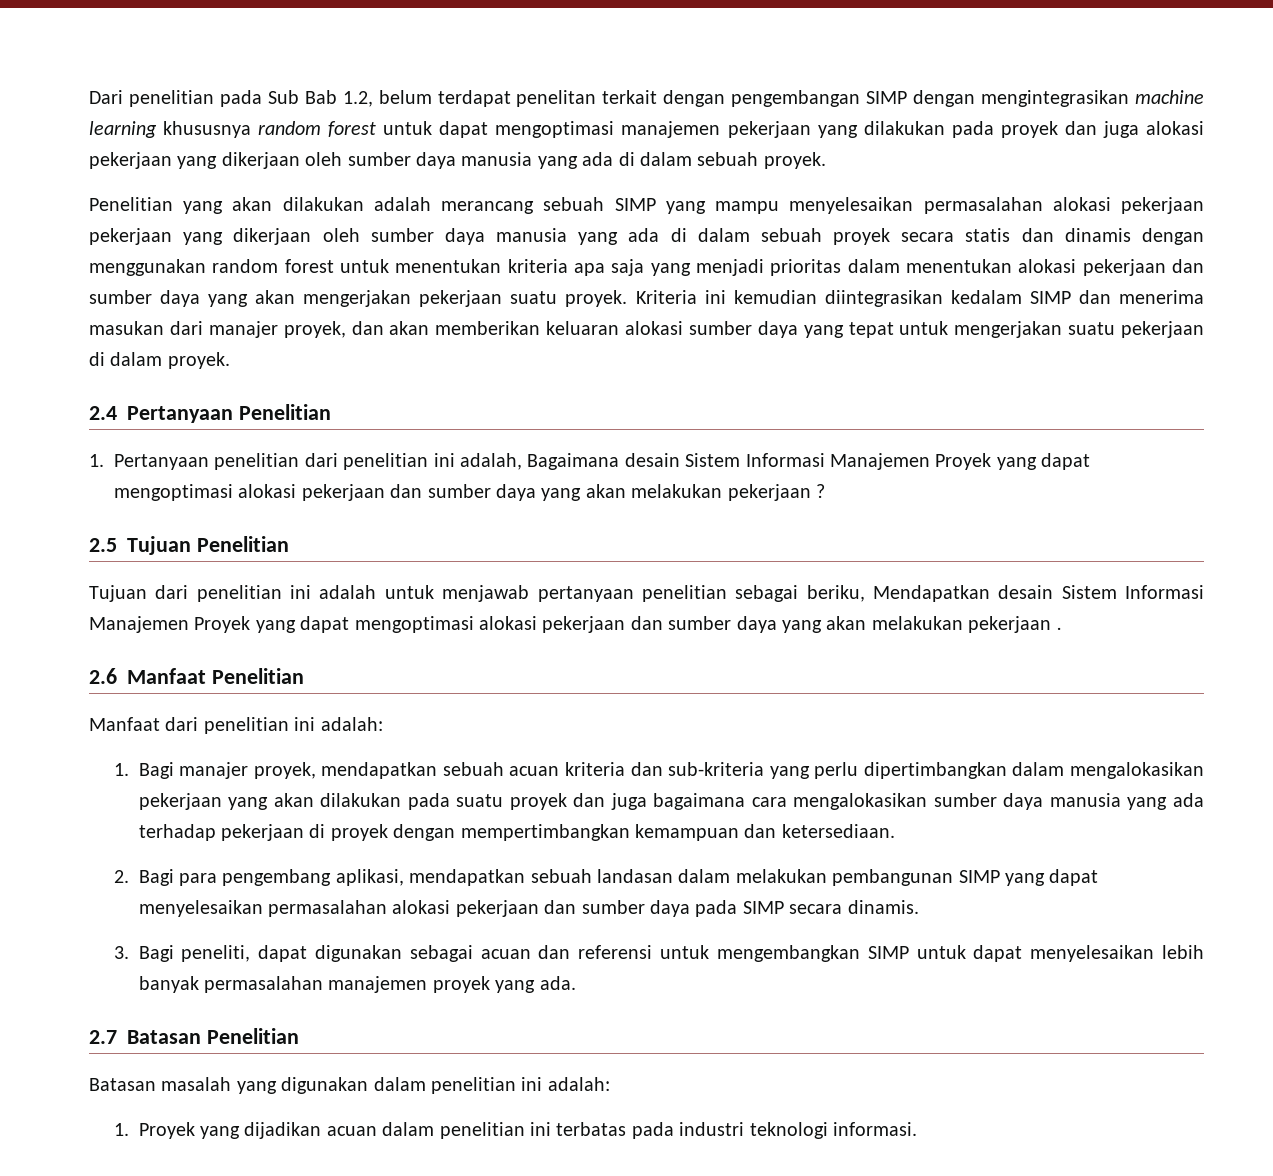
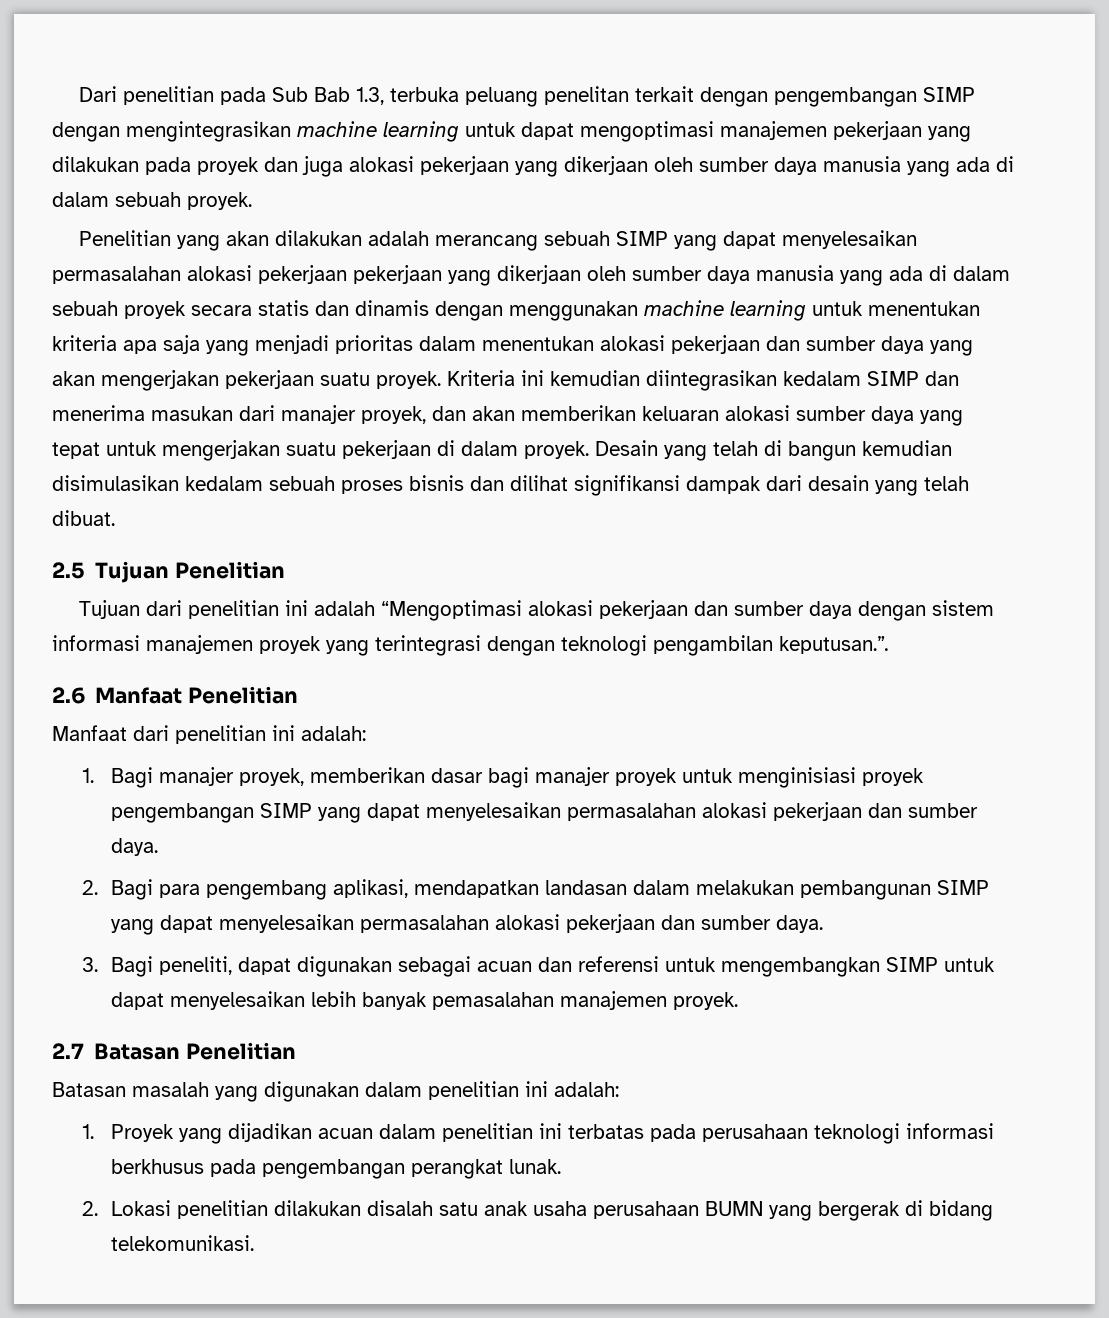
[342,90,511,107] 1.2, belum terdapat -> [356,87,539,107] 1.3, terbuka peluang
[163,121,377,138] khususnya random forest -> (459, 131) none
[715,201,780,214] mampu -> [723,231,777,249] dapat
[212,259,334,273] random forest -> [644,300,806,321] machine learning
[89,404,331,423] [89,453,1091,470] [114,484,825,501] // 2.4 Pertanyaan Penelitian // 1. Pertanyaan penelitian dari penelitian ini adalah, Bagaimana desain Sistem Informasi Manajemen Proyek yang dapat mengoptimasi alokasi pekerjaan dan sumber daya yang akan melakukan pekerjaan ? -> [595,440,952,461] [52,475,969,496] [52,510,115,526] Desain yang telah di bangun kemudian disimulasikan kedalam sebuah proses bisnis dan dilihat signifikansi dampak dari desain yang telah dibuat.
[384,585,1205,602] [89,616,1062,633] untuk menjawab pertanyaan penelitian sebagai beriku, Mendapatkan desain Sistem Informasi Manajemen Proyek yang dapat mengoptimasi alokasi pekerjaan dan sumber daya yang akan melakukan pekerjaan . -> [381,600,995,621] [52,635,889,656] “Mengoptimasi alokasi pekerjaan dan sumber daya dengan sistem informasi manajemen proyek yang terintegrasi dengan teknologi pengambilan keputusan.”.
[321,762,1204,779] [138,793,1204,810] [138,824,895,841] mendapatkan sebuah acuan kriteria dan sub-kriteria yang perlu dipertimbangkan dalam mengalokasikan pekerjaan yang akan dilakukan pada suatu proyek dan juga bagaimana cara mengalokasikan sumber daya manusia yang ada terhadap pekerjaan di proyek dengan mempertimbangkan kemampuan dan ketersediaan. -> [310,767,925,788] [111,802,979,823] [111,838,159,856] memberikan dasar bagi manajer proyek untuk menginisiasi proyek pengembangan SIMP yang dapat menyelesaikan permasalahan alokasi pekerjaan dan sumber daya.
[530,869,592,883] sebuah -> (540, 889) none
[649,900,919,917] daya pada SIMP secara dinamis. -> [776,915,824,933] daya.
[203,976,576,993] permasalahan manajemen proyek yang ada. -> [432,991,739,1010] pemasalahan manajemen proyek.
[679,1122,917,1139] industri teknologi informasi. -> [702,1123,995,1144] [111,1159,562,1179] [81,1200,994,1221] [111,1235,255,1251] perusahaan teknologi informasi berkhusus pada pengembangan perangkat lunak. // 2. Lokasi penelitian dilakukan disalah satu anak usaha perusahaan BUMN yang bergerak di bidang telekomunikasi.

